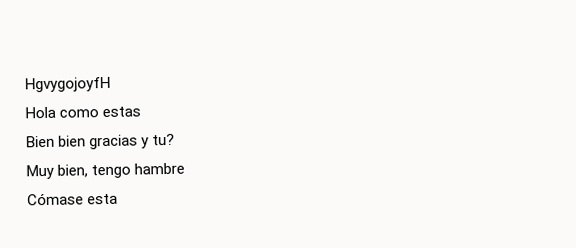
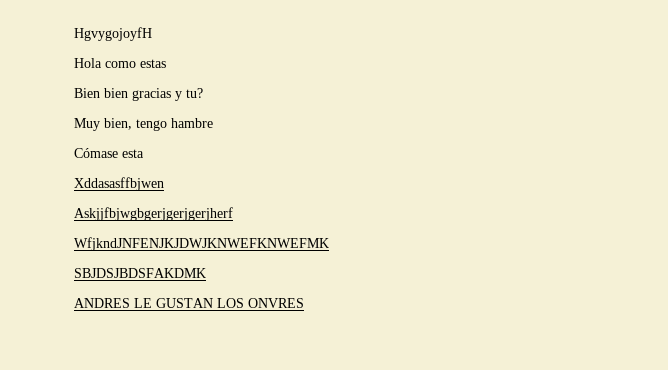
(119, 199) none -> [74,177,164,191] [74,207,233,221] [74,237,329,251] [74,268,206,278] [74,298,304,308] // Xddasasffbjwen // Askjjfbjwgbgerjgerjgerjherf // WfjkndJNFENJKJDWJKNWEFKNWEFMK // SBJDSJBDSFAKDMK // ANDRES LE GUSTAN LOS ONVRES

